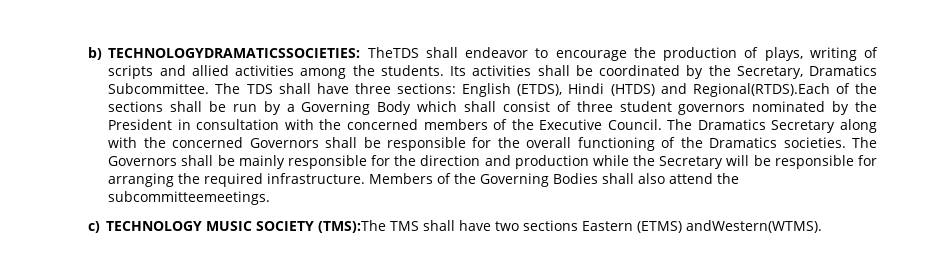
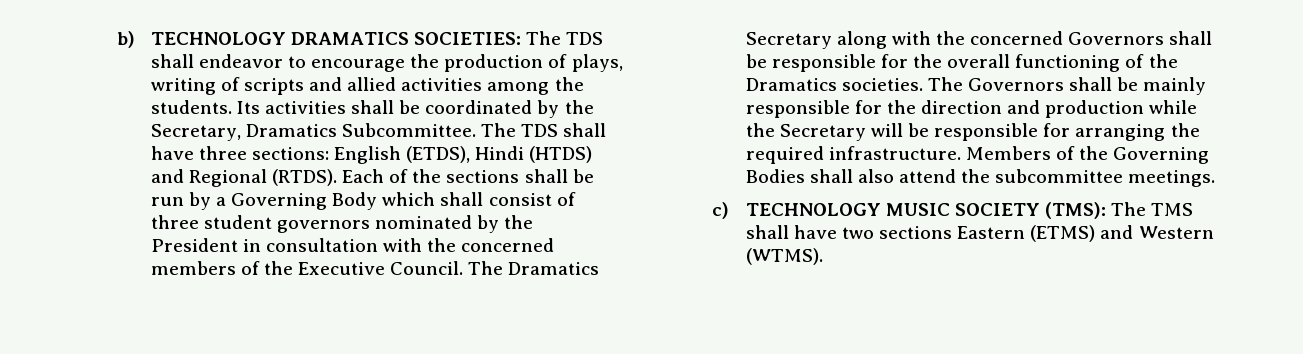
[108,47,419,58] TECHNOLOGYDRAMATICSSOCIETIES: TheTDS -> [150,31,604,45] TECHNOLOGY DRAMATICS SOCIETIES: The TDS
[692,83,830,97] Regional(RTDS).Each -> [188,169,384,187] Regional (RTDS). Each
[108,191,271,205] subcommitteemeetings. -> [995,169,1216,187] subcommittee meetings.
[318,220,387,233] (TMS):The -> [1044,202,1147,219] (TMS): The
[686,220,823,233] andWestern(WTMS). -> [1100,225,1215,239] [745,248,823,265] and Western (WTMS).

